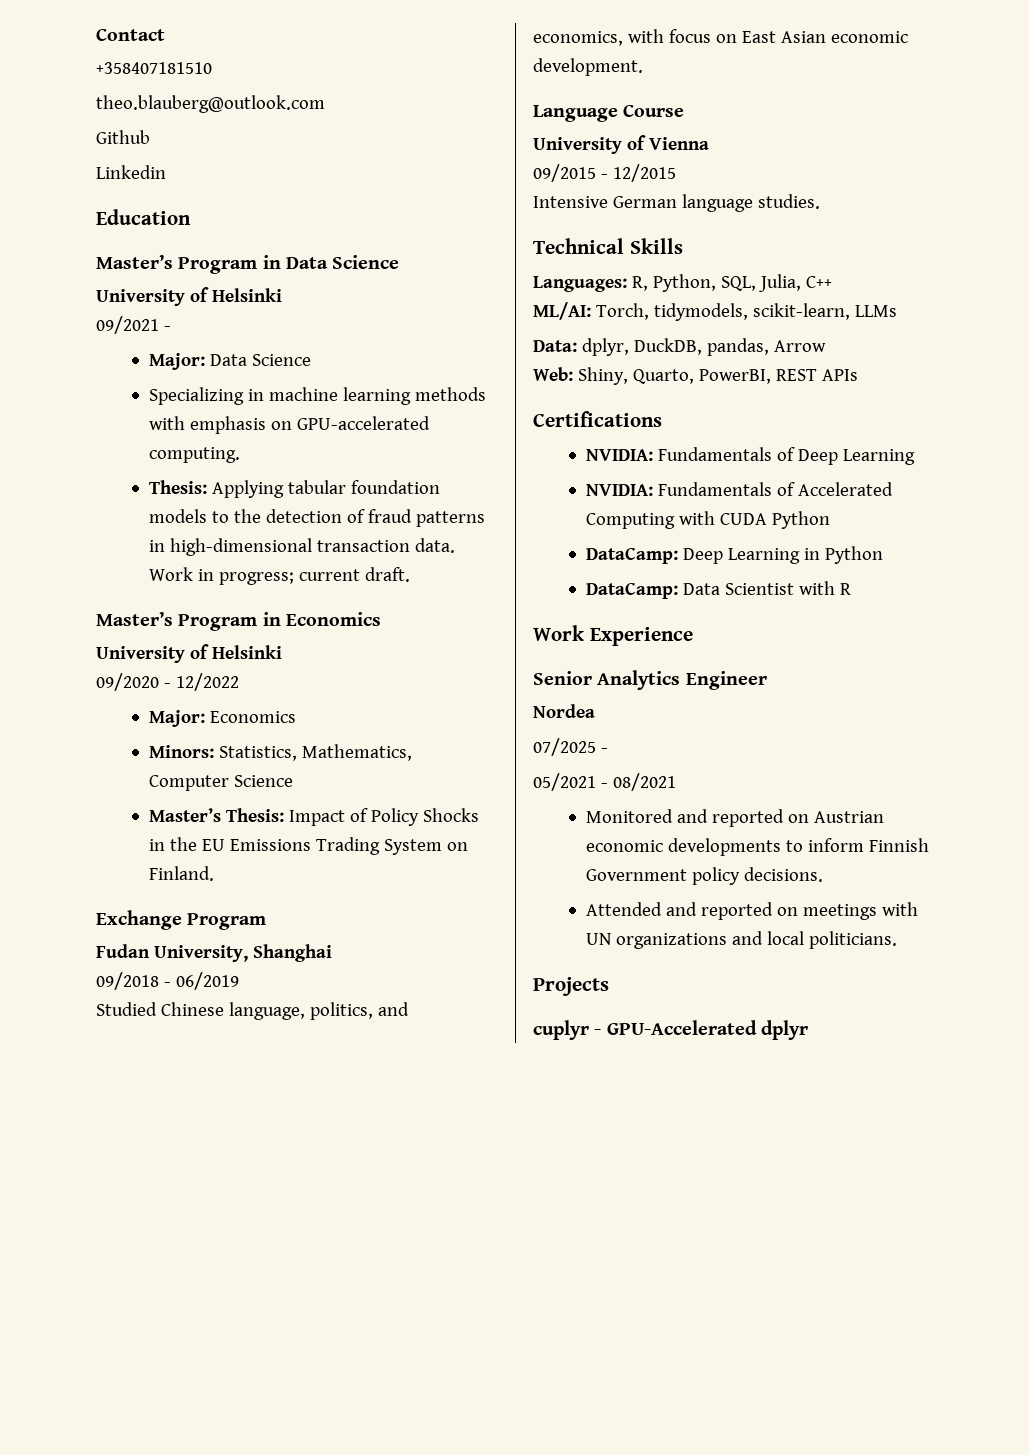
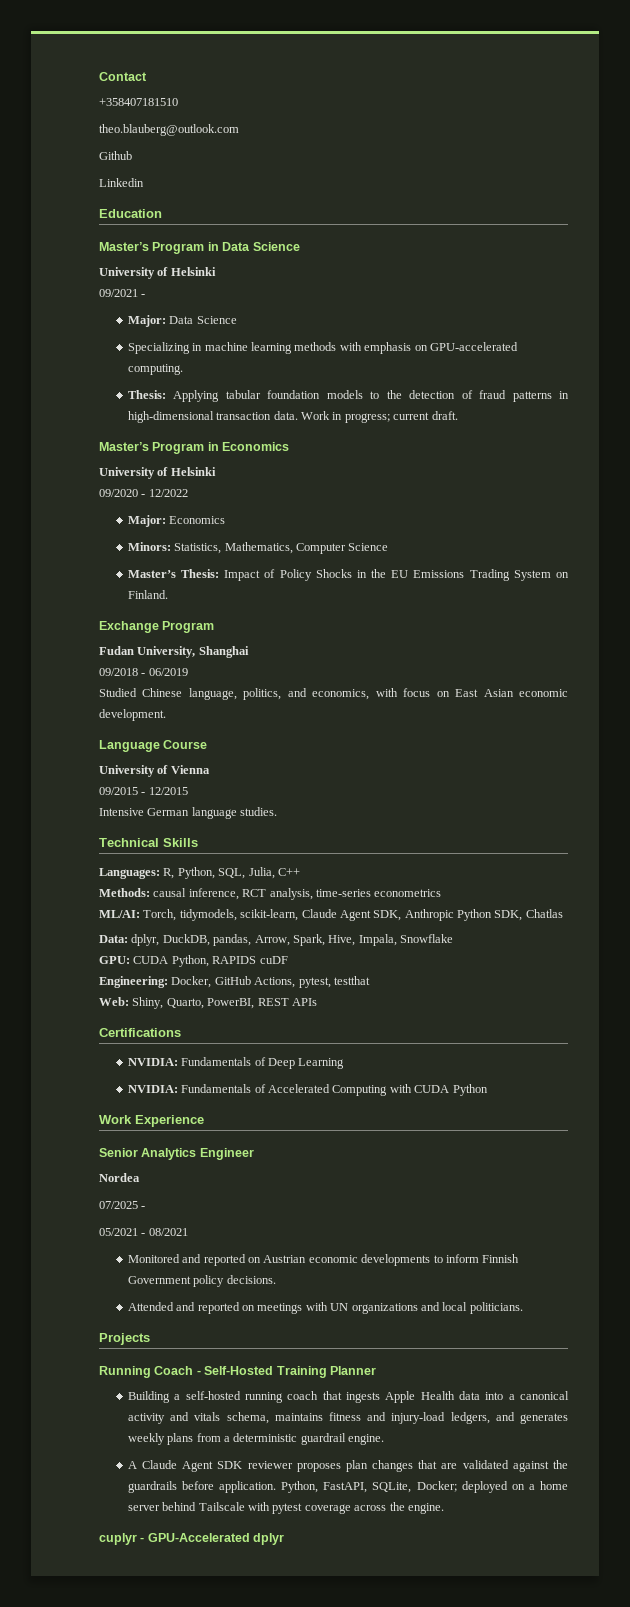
[533,302,897,321] [533,338,826,356] ML/AI: Torch, tidymodels, scikit-learn, LLMs // Data: dplyr, DuckDB, pandas, Arrow -> [99,888,442,900] [99,909,563,921] [99,934,453,946] [99,955,288,967] [99,976,370,988] Methods: causal inference, RCT analysis, time-series econometrics // ML/AI: Torch, tidymodels, scikit-learn, Claude Agent SDK, Anthropic Python SDK, Chatlas // Data: dplyr, DuckDB, pandas, Arrow, Spark, Hive, Impala, Snowflake // GPU: CUDA Python, RAPIDS cuDF // Engineering: Docker, GitHub Actions, pytest, testthat
[585,546,883,564] [585,581,851,599] // DataCamp: Deep Learning in Python // DataCamp: Data Scientist with R -> (488, 1090) none
(609, 986) none -> [99,1366,376,1378] [127,1391,570,1403] [127,1412,568,1424] [127,1433,385,1445] [127,1460,568,1472] [127,1481,568,1493] [127,1502,444,1514] // Running Coach - Self-Hosted Training Planner // Building a self-hosted running coach that ingests Apple Health data into a canonical activity and vitals schema, maintains fitness and injury-load ledgers, and generates weekly plans from a deterministic guardrail engine. // A Claude Agent SDK reviewer proposes plan changes that are validated against the guardrails before application. Python, FastAPI, SQLite, Docker; deployed on a home server behind Tailscale with pytest coverage across the engine.

